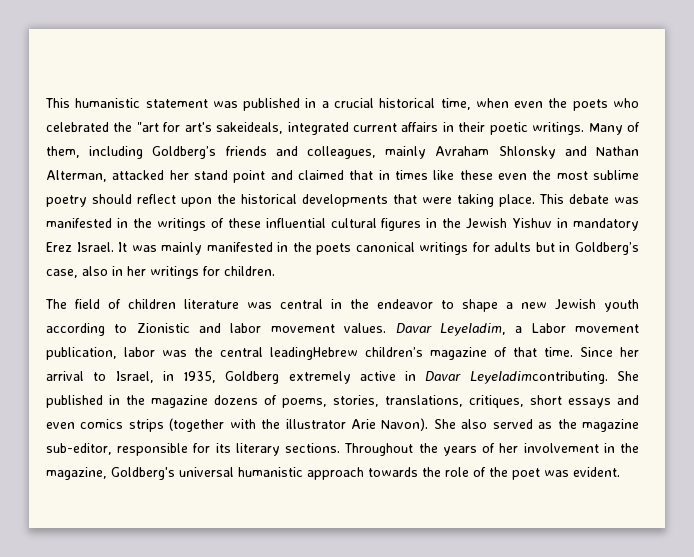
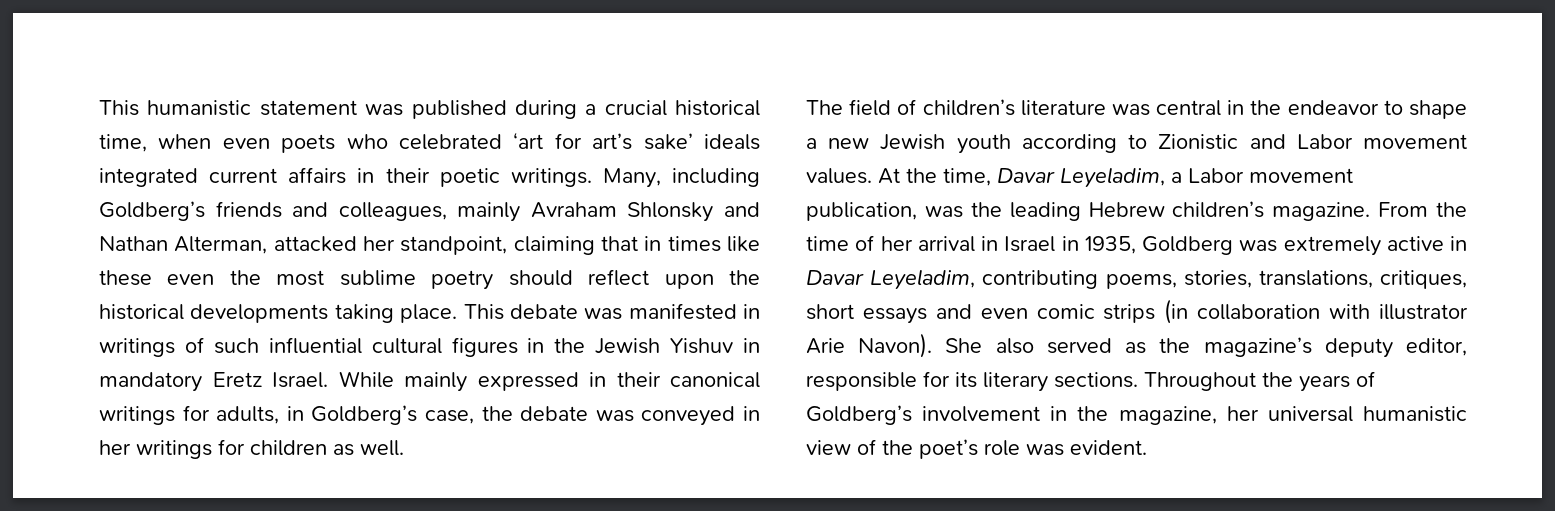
[305,98,317,108] in -> [514,100,577,119] during
[548,98,568,108] the -> (270, 143) none
[113,122,284,134] the "art for art's sakeideals, -> [513,132,760,150] ‘art for art’s sake’ ideals
[588,122,641,135] [46,146,80,158] Many of them, -> [602,168,661,188] Many,
[194,170,344,183] stand point and claimed -> [400,236,595,255] standpoint, claiming
[393,194,452,204] that were -> (329, 313) none
[132,218,152,228] the -> (760, 311) none
[227,218,261,228] these -> [213,338,259,354] such
[46,242,352,255] Erez Israel. It was mainly manifested in the poets -> [212,371,661,392] Eretz Israel. While mainly expressed in their
[494,242,555,252] adults but -> [216,406,280,424] adults,
[82,266,108,276] also -> [481,406,736,426] the debate was conveyed
[224,266,275,276] children. -> [250,440,404,456] children as well.
[128,299,176,309] children -> [922,99,1015,116] children’s
[230,323,262,333] labor -> [1296,134,1353,149] Labor
(387, 328) none -> [878,168,991,186] At the time,
[124,347,155,357] labor -> (917, 211) none
[220,347,639,360] [46,371,154,383] central leadingHebrew children’s magazine of that time. Since her arrival to Israel, -> [1009,201,1467,221] [806,235,1056,252] leading Hebrew children’s magazine. From the time of her arrival in Israel
(280, 377) none -> [1239,240,1278,252] was
[469,371,639,384] [46,395,277,408] Leyeladimcontributing. She published in the magazine dozens of -> [870,269,1099,290] Leyeladim, contributing
[80,418,281,432] comics strips (together with the -> [1036,299,1371,324] comic strips (in collaboration with
[582,419,640,432] [46,443,112,455] magazine sub-editor, -> [1203,337,1467,358] magazine’s deputy editor,
[499,443,519,453] her -> [806,405,912,425] Goldberg’s
[111,467,175,480] Goldberg's -> [1226,406,1259,421] her
[307,467,540,480] approach towards the role of the poet -> [806,439,1020,459] view of the poet’s role

